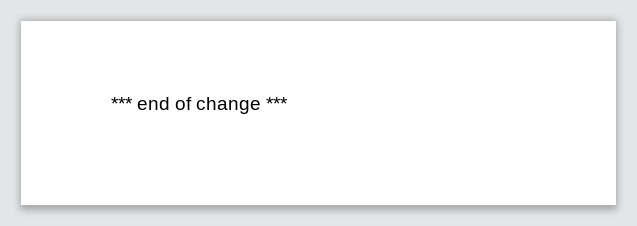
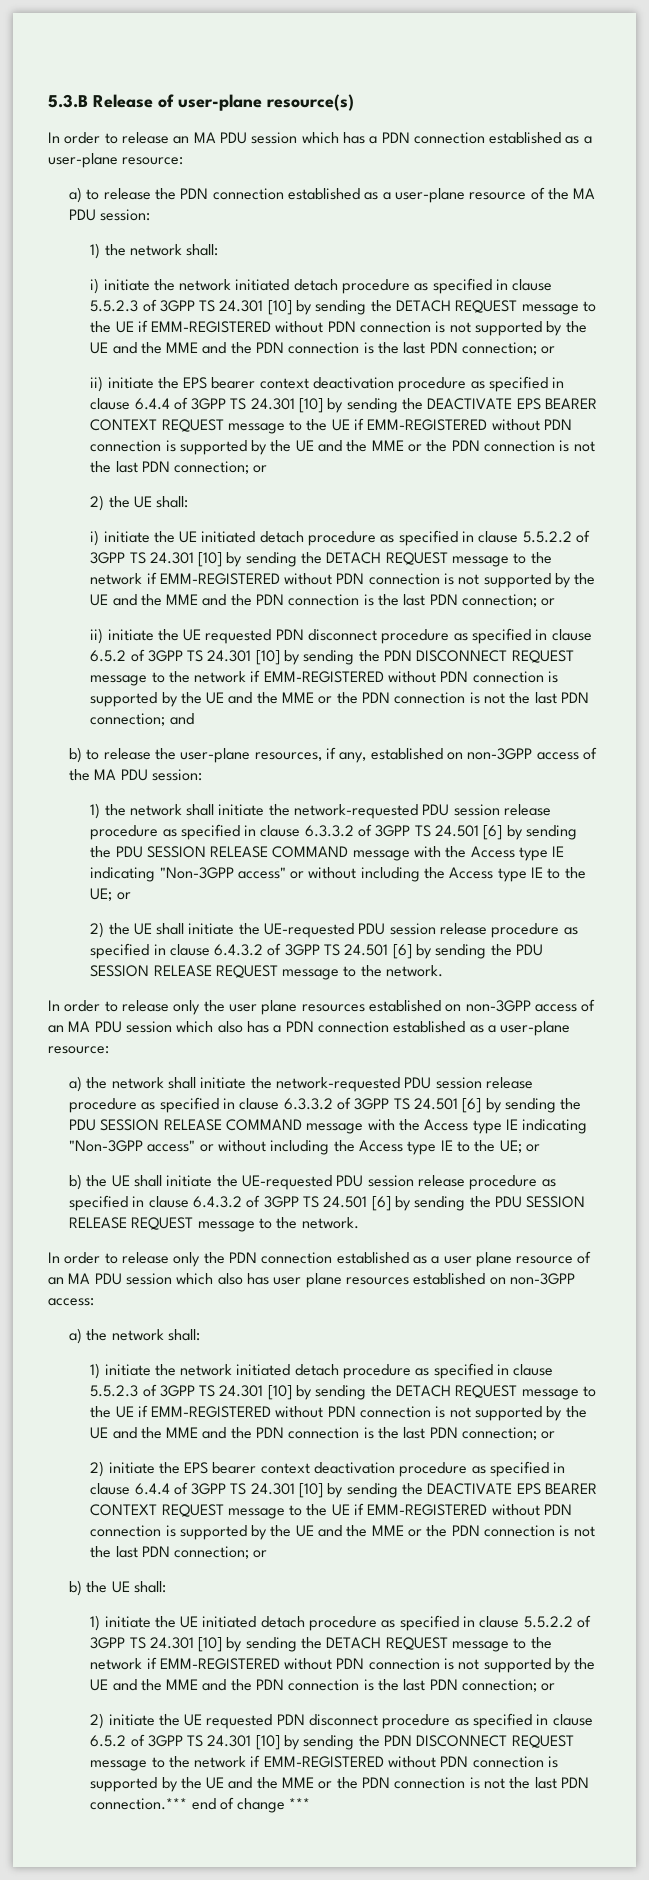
[110,97,133,110] *** -> [48,94,354,111] [48,132,592,144] [48,153,184,168] [69,187,596,203] [69,209,151,221] [90,243,219,259] [90,278,553,294] [90,299,597,315] [90,320,587,336] [90,342,556,355] [90,376,565,392] [90,397,598,413] [90,418,573,434] [90,440,595,455] [90,461,268,474] [90,495,189,511] [90,530,591,546] [90,552,552,567] [90,572,596,588] [90,594,556,607] [90,628,592,644] [90,649,574,665] [90,670,559,686] [90,692,590,707] [90,713,194,726] [69,747,597,763] [69,769,203,781] [90,803,552,819] [90,824,578,840] [90,846,565,861] [90,867,586,882] [90,888,131,901] [90,922,578,938] [90,943,544,959] [90,965,444,980] [48,999,596,1015] [48,1021,571,1036] [48,1046,109,1054] [69,1076,533,1092] [69,1097,582,1113] [69,1119,588,1134] [69,1140,540,1155] [69,1174,556,1190] [69,1195,586,1211] [69,1217,359,1232] [48,1251,592,1267] [48,1273,575,1288] [48,1298,94,1306] [69,1328,201,1344] [90,1363,554,1379] [90,1384,597,1400] [90,1405,587,1421] [90,1427,556,1440] [90,1461,566,1477] [90,1482,598,1498] [90,1503,573,1519] [90,1525,595,1540] [90,1546,268,1559] [69,1580,167,1596] [90,1615,592,1631] [90,1637,552,1652] [90,1657,596,1673] [90,1679,556,1692] [90,1713,593,1729] [90,1734,574,1750] [90,1755,559,1771] [90,1777,590,1792] [90,1798,188,1810] 5.3.B Release of user-plane resource(s) // In order to release an MA PDU session which has a PDN connection established as a user-plane resource: // a) to release the PDN connection established as a user-plane resource of the MA PDU session: // 1) the network shall: // i) initiate the network initiated detach procedure as specified in clause 5.5.2.3 of 3GPP TS 24.301 [10] by sending the DETACH REQUEST message to the UE if EMM-REGISTERED without PDN connection is not supported by the UE and the MME and the PDN connection is the last PDN connection; or // ii) initiate the EPS bearer context deactivation procedure as specified in clause 6.4.4 of 3GPP TS 24.301 [10] by sending the DEACTIVATE EPS BEARER CONTEXT REQUEST message to the UE if EMM-REGISTERED without PDN connection is supported by the UE and the MME or the PDN connection is not the last PDN connection; or // 2) the UE shall: // i) initiate the UE initiated detach procedure as specified in clause 5.5.2.2 of 3GPP TS 24.301 [10] by sending the DETACH REQUEST message to the network if EMM-REGISTERED without PDN connection is not supported by the UE and the MME and the PDN connection is the last PDN connection; or // ii) initiate the UE requested PDN disconnect procedure as specified in clause 6.5.2 of 3GPP TS 24.301 [10] by sending the PDN DISCONNECT REQUEST message to the network if EMM-REGISTERED without PDN connection is supported by the UE and the MME or the PDN connection is not the last PDN connection; and // b) to release the user-plane resources, if any, established on non-3GPP access of the MA PDU session: // 1) the network shall initiate the network-requested PDU session release procedure as specified in clause 6.3.3.2 of 3GPP TS 24.501 [6] by sending the PDU SESSION RELEASE COMMAND message with the Access type IE indicating "Non-3GPP access" or without including the Access type IE to the UE; or // 2) the UE shall initiate the UE-requested PDU session release procedure as specified in clause 6.4.3.2 of 3GPP TS 24.501 [6] by sending the PDU SESSION RELEASE REQUEST message to the network. // In order to release only the user plane resources established on non-3GPP access of an MA PDU session which also has a PDN connection established as a user-plane resource: // a) the network shall initiate the network-requested PDU session release procedure as specified in clause 6.3.3.2 of 3GPP TS 24.501 [6] by sending the PDU SESSION RELEASE COMMAND message with the Access type IE indicating "Non-3GPP access" or without including the Access type IE to the UE; or // b) the UE shall initiate the UE-requested PDU session release procedure as specified in clause 6.4.3.2 of 3GPP TS 24.501 [6] by sending the PDU SESSION RELEASE REQUEST message to the network. // In order to release only the PDN connection established as a user plane resource of an MA PDU session which also has user plane resources established on non-3GPP access: // a) the network shall: // 1) initiate the network initiated detach procedure as specified in clause 5.5.2.3 of 3GPP TS 24.301 [10] by sending the DETACH REQUEST message to the UE if EMM-REGISTERED without PDN connection is not supported by the UE and the MME and the PDN connection is the last PDN connection; or // 2) initiate the EPS bearer context deactivation procedure as specified in clause 6.4.4 of 3GPP TS 24.301 [10] by sending the DEACTIVATE EPS BEARER CONTEXT REQUEST message to the UE if EMM-REGISTERED without PDN connection is supported by the UE and the MME or the PDN connection is not the last PDN connection; or // b) the UE shall: // 1) initiate the UE initiated detach procedure as specified in clause 5.5.2.2 of 3GPP TS 24.301 [10] by sending the DETACH REQUEST message to the network if EMM-REGISTERED without PDN connection is not supported by the UE and the MME and the PDN connection is the last PDN connection; or // 2) initiate the UE requested PDN disconnect procedure as specified in clause 6.5.2 of 3GPP TS 24.301 [10] by sending the PDN DISCONNECT REQUEST message to the network if EMM-REGISTERED without PDN connection is supported by the UE and the MME or the PDN connection is not the last PDN connection.***

